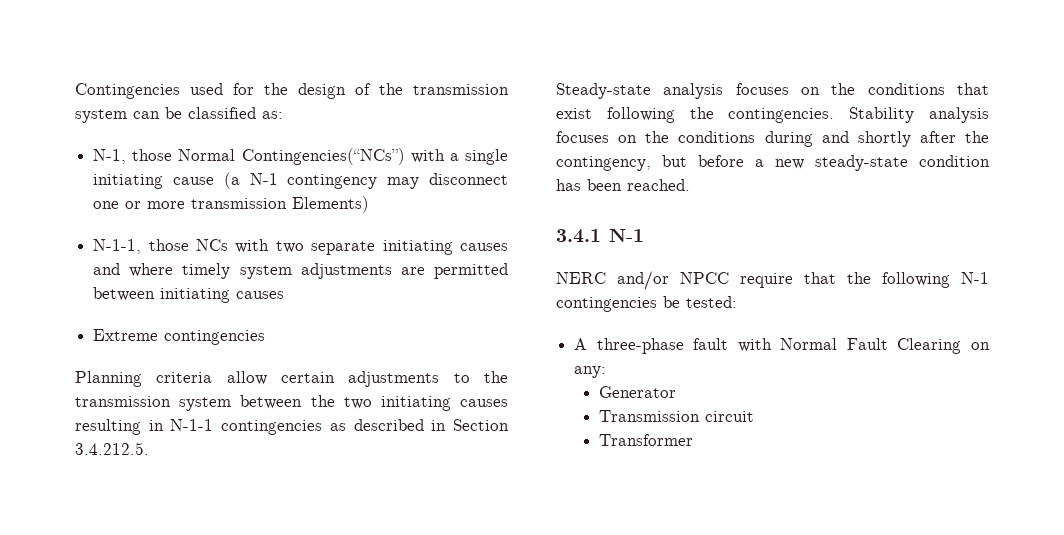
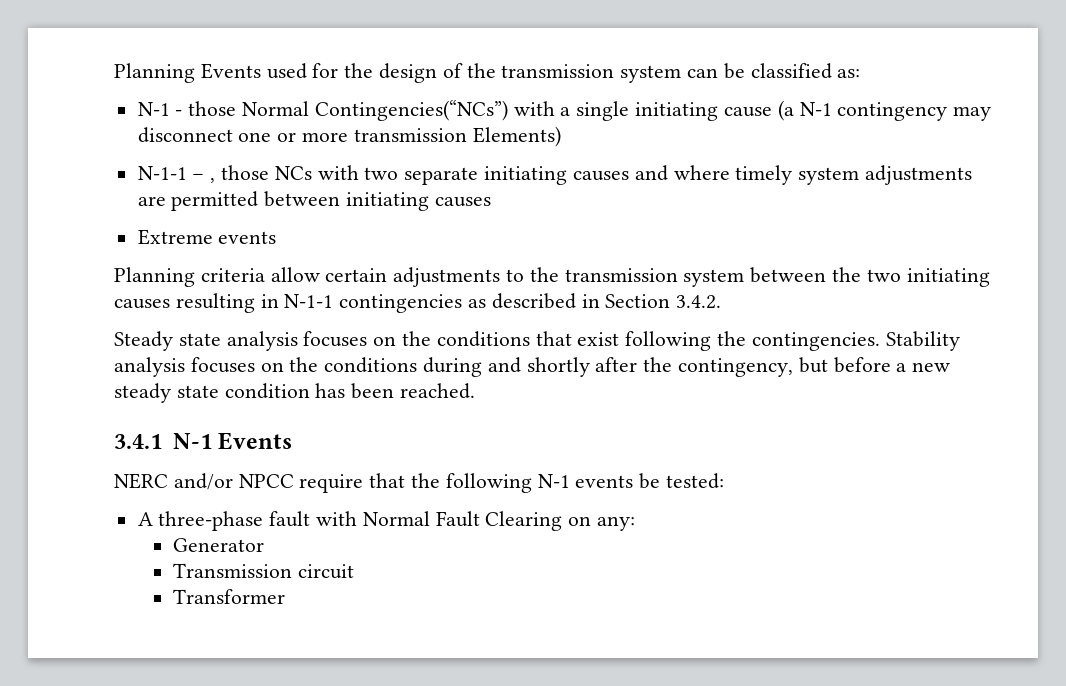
[75,83,180,99] Contingencies -> [114,63,261,83] Planning Events
[93,149,127,164] N-1, -> [137,102,183,116] N-1 -
[93,239,142,254] N-1-1, -> [137,166,216,183] N-1-1 – ,
[164,330,266,345] contingencies -> [218,231,277,244] events
[75,442,149,455] [556,83,651,99] 3.4.212.5. // Steady-state -> [676,295,722,309] [114,331,221,351] 3.4.2. // Steady state
[815,155,908,171] steady-state -> [114,383,219,403] steady state
(645, 235) none -> [218,432,293,450] Events
[556,297,657,312] contingencies -> [575,475,634,488] events

